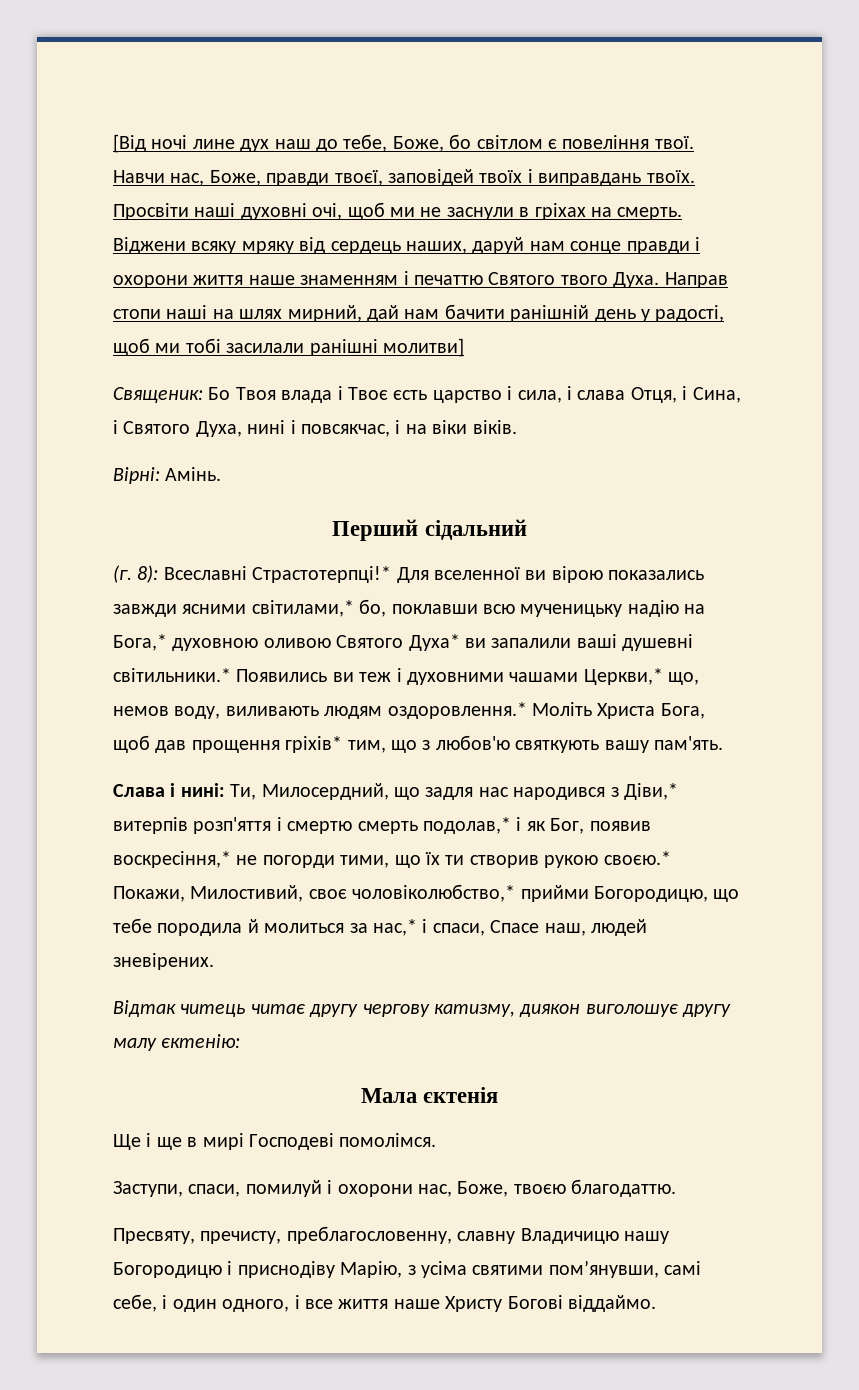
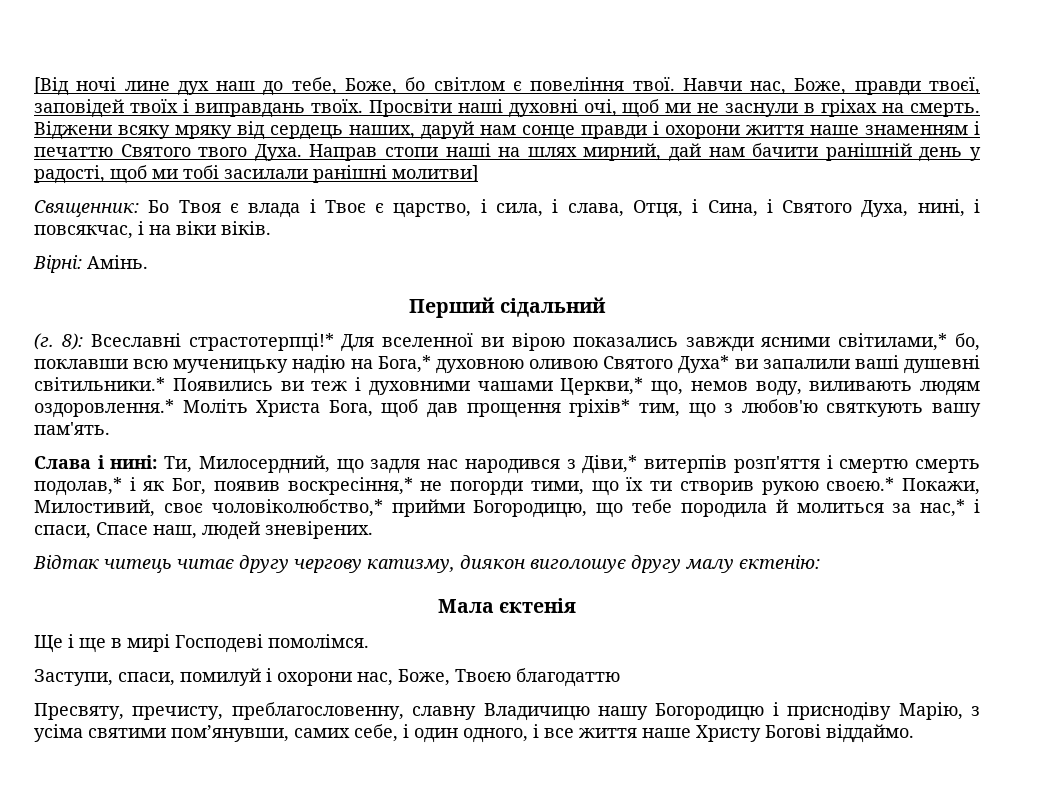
[113,387,203,403] Священик: -> [34,200,139,217] Священник:
(276, 393) none -> [229,203,239,213] є
[393,390,502,403] єсть царство -> [375,203,472,218] є царство,
[577,390,626,400] слава -> [567,203,624,217] слава,
[247,420,286,434] нині -> [917,199,965,217] нині,
[252,566,392,583] Страстотерпці!* -> [188,333,334,352] страстотерпці!*
[513,1179,677,1197] твоєю благодаттю. -> [455,668,620,687] Твоєю благодаттю
[664,1261,702,1275] самі -> [294,728,350,738] самих

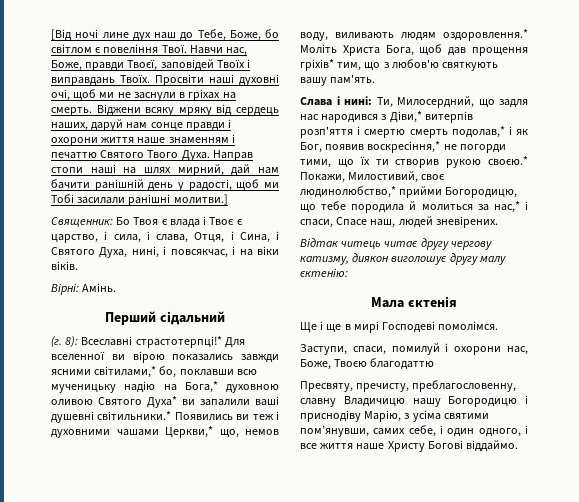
[291,77,337,95] тебе, -> [197,29,226,41] Тебе,
[632,76,675,91] твої. -> [161,44,187,53] Твої.
[928,76,980,95] [34,98,178,118] твоєї, заповідей твоїх -> [127,59,245,71] Твоєї, заповідей Твоїх
[310,98,363,113] твоїх. -> [120,74,150,83] Твоїх.
[198,147,248,157] твого -> [147,150,179,158] Твого
[183,165,219,179] тобі -> [51,194,74,203] Тобі
[392,165,478,182] молитви] -> [173,194,228,205] молитви.]
[211,499,383,517] чоловіколюбство,* -> [300,186,396,198] людинолюбство,*

